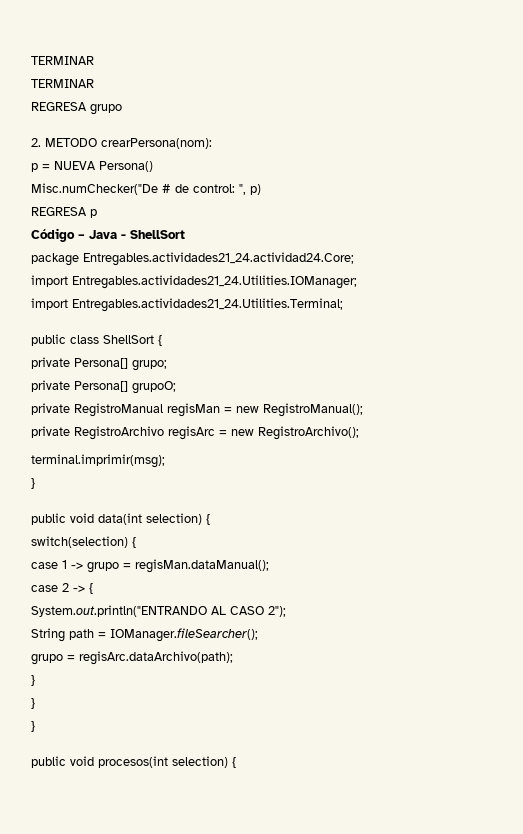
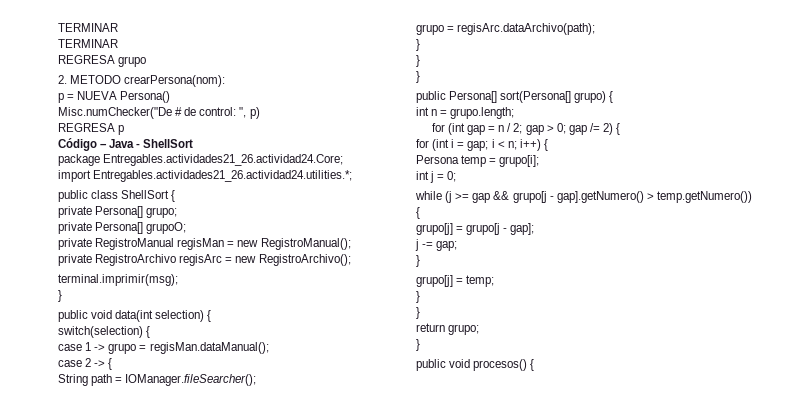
[83,252,354,266] [31,275,357,289] [31,298,343,312] Entregables.actividades21_24.actividad24.Core; // import Entregables.actividades21_24.Utilities.IOManager; // import Entregables.actividades21_24.Utilities.Terminal; -> [103,154,344,166] [58,170,353,182] Entregables.actividades21_26.actividad24.Core; // import Entregables.actividades21_26.actividad24.utilities.*;
[31,605,286,617] // System.out.println("ENTRANDO AL CASO 2"); -> (113, 364) none
[31,756,228,768] // public void procesos(int selection) -> [416,91,614,103] [416,107,515,119] [431,123,621,135] [416,139,548,151] [416,155,540,167] [416,171,457,183] [415,191,752,203] [416,207,420,219] [416,223,535,235] [415,239,458,251] [416,255,420,267] [416,275,495,287] [416,291,420,303] [416,307,420,319] [416,323,480,335] [416,339,420,351] [416,359,528,371] // public Persona[] sort(Persona[] grupo) { // int n = grupo.length; // for (int gap = n / 2; gap > 0; gap /= 2) { // for (int i = gap; i < n; i++) { // Persona temp = grupo[i]; // int j = 0; // while (j >= gap && grupo[j - gap].getNumero() > temp.getNumero()) { // grupo[j] = grupo[j - gap]; // j -= gap; // } // grupo[j] = temp; // } // } // return grupo; // } // public void procesos()

